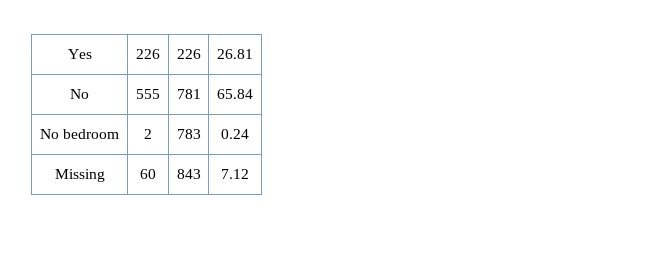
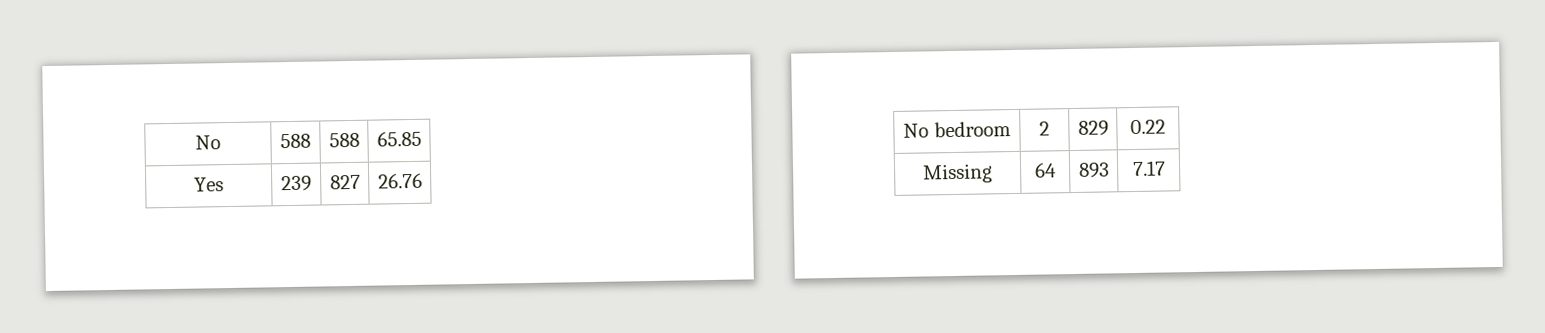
[67,49,92,59] [136,49,160,59] [176,49,201,59] [217,49,253,59] [70,89,89,99] [136,89,160,99] [176,89,201,99] [217,89,253,99] Yes | 226 | 226 | 26.81 // No | 555 | 781 | 65.84 -> [195,135,221,150] [280,133,311,149] [328,132,360,148] [376,130,422,147] [194,177,224,192] [281,175,312,192] [329,174,361,190] [377,172,423,189] No | 588 | 588 | 65.85 // Yes | 239 | 827 | 26.76
[176,129,201,139] [221,129,249,139] 783 | 0.24 -> [1077,120,1109,136] [1130,119,1166,135] 829 | 0.22
[140,169,156,179] [176,169,201,179] [221,169,249,179] 60 | 843 | 7.12 -> [1034,162,1057,178] [1077,162,1110,178] [1131,160,1166,177] 64 | 893 | 7.17

